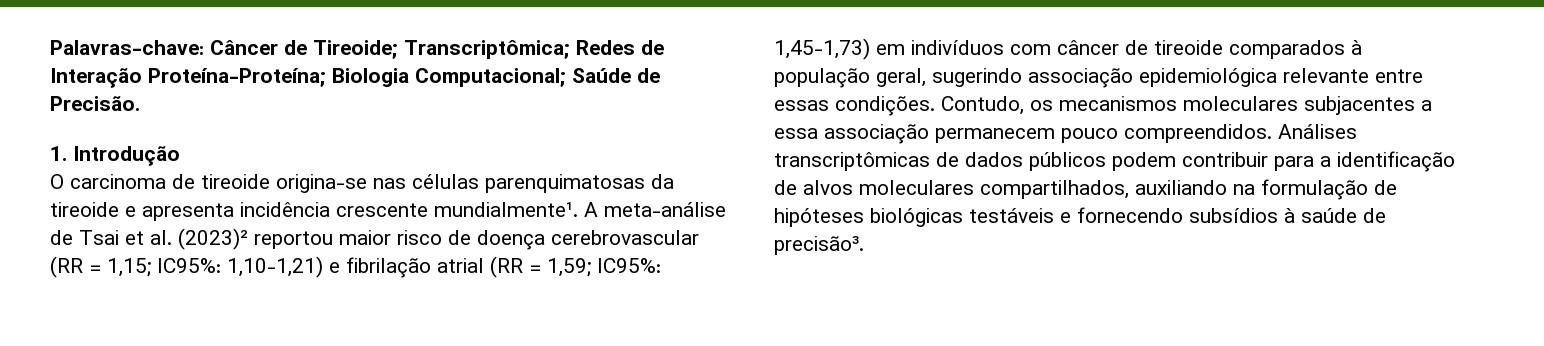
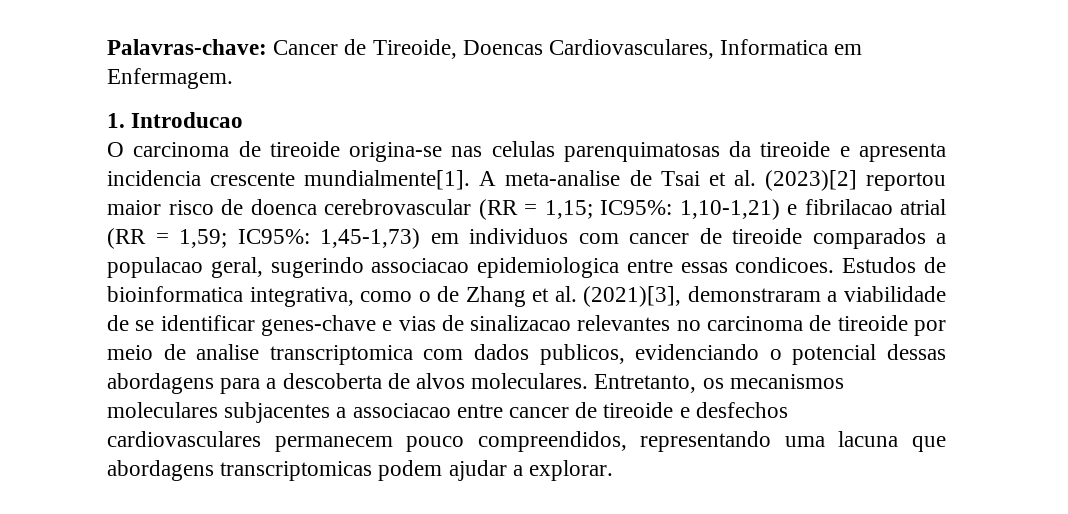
[210,40,664,59] [50,68,660,88] [50,96,140,111] Câncer de Tireoide; Transcriptômica; Redes de Interação Proteína-Proteína; Biologia Computacional; Saúde de Precisão. -> [273,39,863,59] [107,68,233,89] Cancer de Tireoide, Doencas Cardiovasculares, Informatica em Enfermagem.
[73,146,180,166] Introdução -> [131,112,244,128] Introducao
[412,174,479,189] células -> [491,141,555,157] celulas
[240,201,726,217] incidência crescente mundialmente¹. A meta-análise -> [107,170,621,190] incidencia crescente mundialmente[1]. A meta-analise
[178,228,248,250] (2023)² -> [764,170,857,191] (2023)[2]
[477,230,545,250] doença -> [250,199,317,215] doenca
[346,257,431,278] fibrilação -> [804,199,893,215] fibrilacao
[911,40,1362,59] [774,68,1423,88] [774,96,1024,116] indivíduos com câncer de tireoide comparados à população geral, sugerindo associação epidemiológica relevante entre essas condições. Contudo, -> [469,228,946,249] [107,257,946,278] [107,286,946,307] [107,315,946,336] [107,344,947,365] [107,373,697,394] individuos com cancer de tireoide comparados a populacao geral, sugerindo associacao epidemiologica entre essas condicoes. Estudos de bioinformatica integrativa, como o de Zhang et al. (2021)[3], demonstraram a viabilidade de se identificar genes-chave e vias de sinalizacao relevantes no carcinoma de tireoide por meio de analise transcriptomica com dados publicos, evidenciando o potencial dessas abordagens para a descoberta de alvos moleculares. Entretanto,
[774,124,1357,144] [774,151,1455,172] [774,179,1397,200] [774,207,1386,227] [774,236,864,255] essa associação permanecem pouco compreendidos. Análises transcriptômicas de dados públicos podem contribuir para a identificação de alvos moleculares compartilhados, auxiliando na formulação de hipóteses biológicas testáveis e fornecendo subsídios à saúde de precisão³. -> [352,402,788,418] [107,431,946,452] [107,460,614,481] associacao entre cancer de tireoide e desfechos cardiovasculares permanecem pouco compreendidos, representando uma lacuna que abordagens transcriptomicas podem ajudar a explorar.

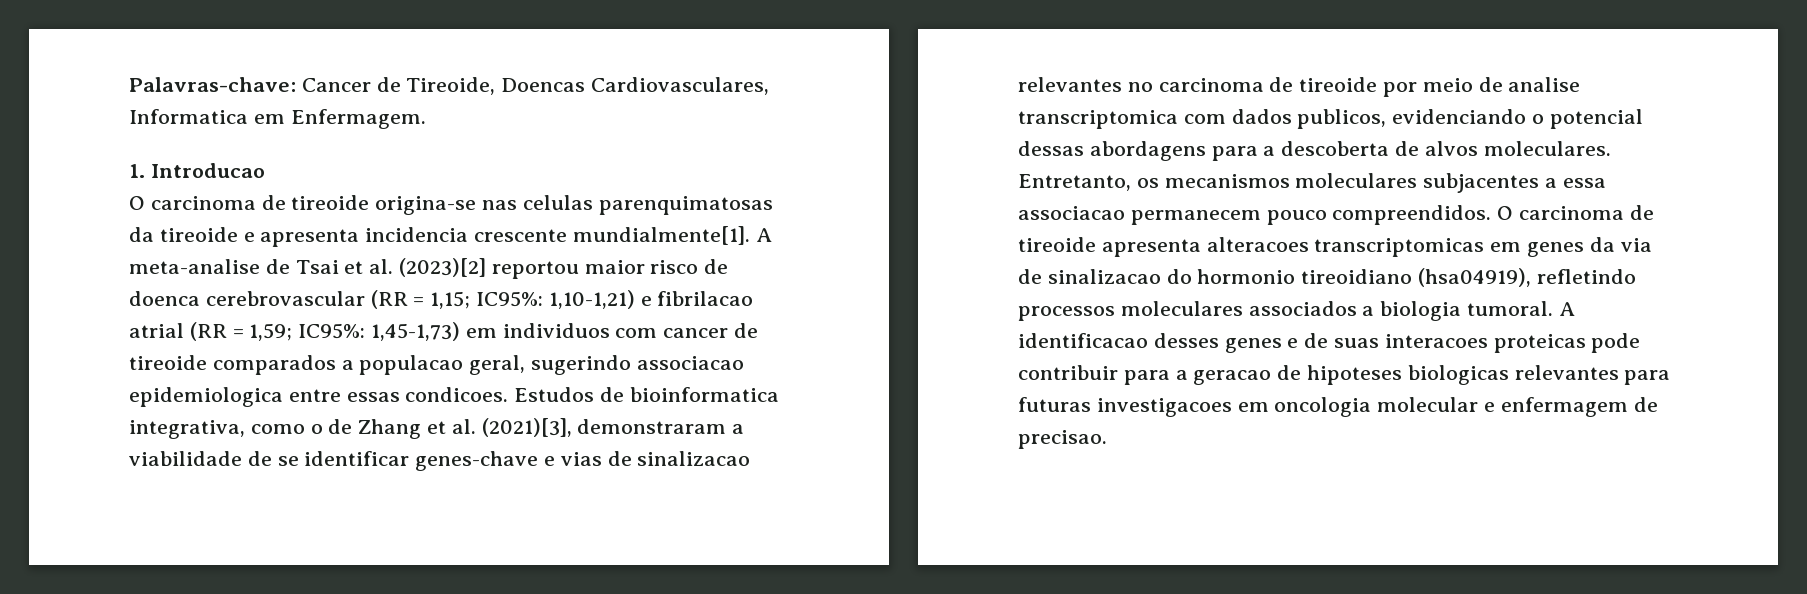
[352,402,788,418] [107,431,946,452] [107,460,614,481] associacao entre cancer de tireoide e desfechos cardiovasculares permanecem pouco compreendidos, representando uma lacuna que abordagens transcriptomicas podem ajudar a explorar. -> [1562,178,1606,188] [1018,205,1654,225] [1018,237,1652,257] [1018,268,1636,287] [1018,301,1575,321] [1018,333,1641,353] [1018,365,1671,385] [1018,397,1658,417] [1018,430,1107,449] essa associacao permanecem pouco compreendidos. O carcinoma de tireoide apresenta alteracoes transcriptomicas em genes da via de sinalizacao do hormonio tireoidiano (hsa04919), refletindo processos moleculares associados a biologia tumoral. A identificacao desses genes e de suas interacoes proteicas pode contribuir para a geracao de hipoteses biologicas relevantes para futuras investigacoes em oncologia molecular e enfermagem de precisao.

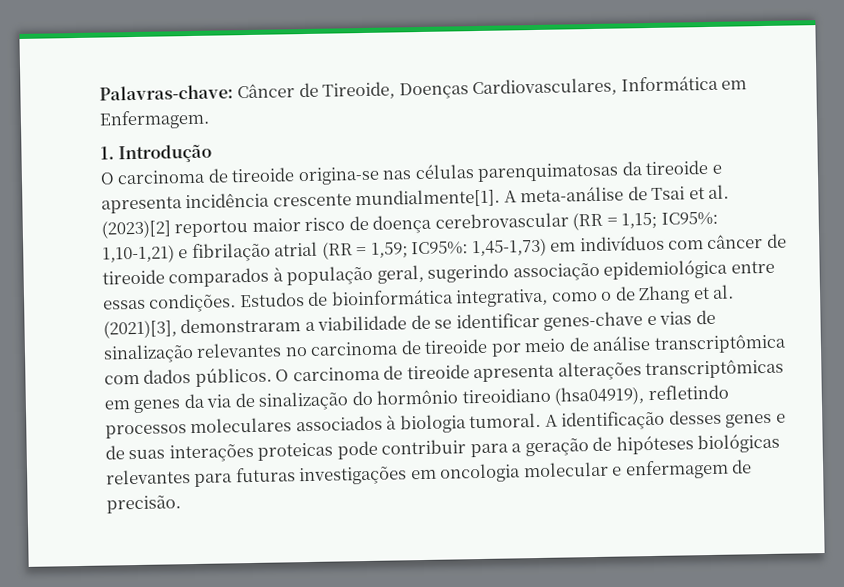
[301,78,371,92] Cancer -> [237,83,296,99] Câncer
[501,77,770,95] [129,109,248,124] Doencas Cardiovasculares, Informatica -> [398,75,719,100] Doenças Cardiovasculares, Informática
[150,163,265,178] Introducao -> [118,143,213,164] Introdução
[522,195,593,210] celulas -> [414,164,474,180] células
[365,227,469,242] incidencia -> [185,192,271,209] incidência
[129,259,260,274] meta-analise -> [520,186,625,203] meta-análise
[129,291,200,306] doenca -> [372,214,433,234] doença
[657,291,754,306] fibrilacao -> [191,242,271,263] fibrilação
[502,323,759,338] [129,355,744,375] [129,387,283,407] individuos com cancer de tireoide comparados a populacao geral, sugerindo associacao epidemiologica -> [579,233,787,252] [102,259,729,288] indivíduos com câncer de tireoide comparados à população geral, sugerindo associação epidemiológica
[405,387,509,402] condicoes. -> [148,293,237,313] condições.
[629,387,779,402] bioinformatica -> [330,289,454,306] bioinformática
[637,451,751,466] sinalizacao -> [103,344,194,364] sinalização
[1508,77,1581,92] [1018,109,1643,129] [1018,141,1611,161] [1018,173,1606,193] [1018,205,1492,225] analise transcriptomica com dados publicos, evidenciando o potencial dessas abordagens para a descoberta de alvos moleculares. Entretanto, os mecanismos moleculares subjacentes a essa associacao permanecem pouco compreendidos. -> [592,333,787,354] [104,367,272,387] análise transcriptômica com dados públicos.
[1206,237,1485,257] alteracoes transcriptomicas -> [557,358,785,381] alterações transcriptômicas
[1047,269,1296,284] sinalizacao do hormonio -> [258,389,459,411] sinalização do hormônio
[1362,306,1375,316] a -> [386,415,398,430] à
[1018,333,1148,348] identificacao -> [561,410,666,431] identificação
[1384,334,1488,348] interacoes -> [168,442,254,463] interações
[1193,365,1509,385] geracao de hipoteses biologicas -> [524,433,781,457] geração de hipóteses biológicas
[1096,398,1232,417] investigacoes -> [299,465,408,486] investigações
[1018,430,1107,449] precisao. -> [106,494,181,514] precisão.

